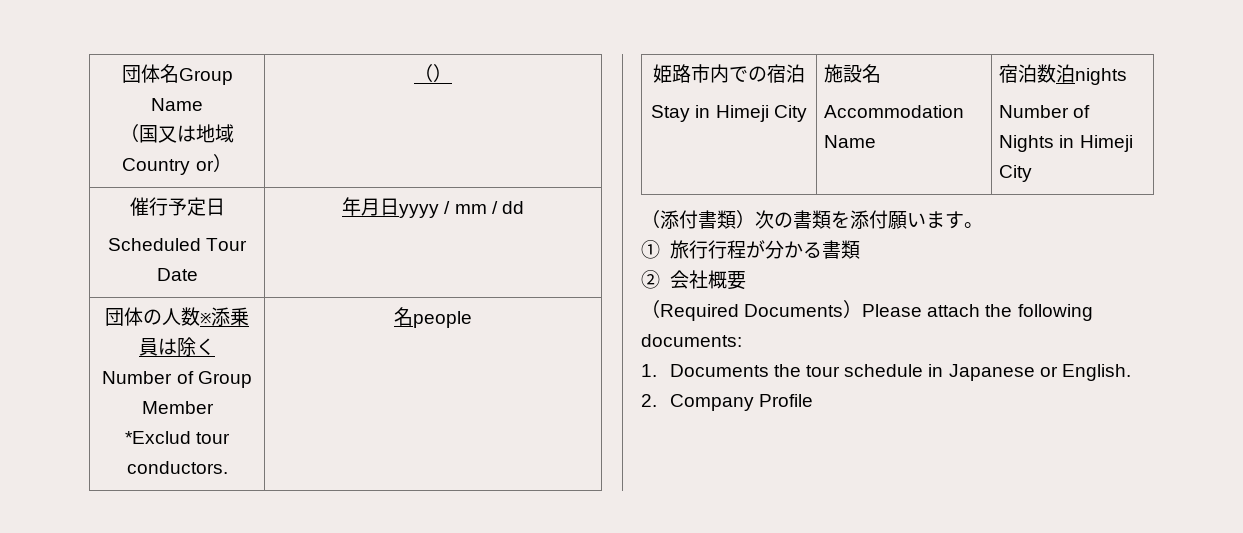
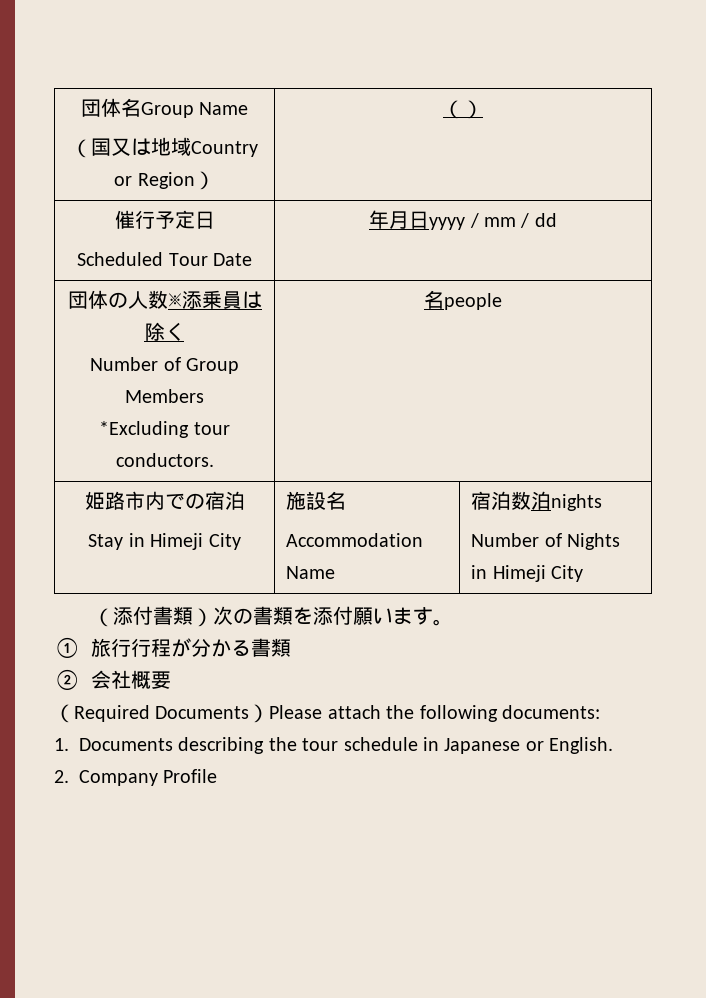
(214, 165) none -> [137,172,195,189] Region
[141,401,214,414] [124,431,191,444] Member // *Exclud -> [125,389,204,403] [99,421,190,438] Members // *Excluding
(769, 370) none -> [178,737,265,754] describing

